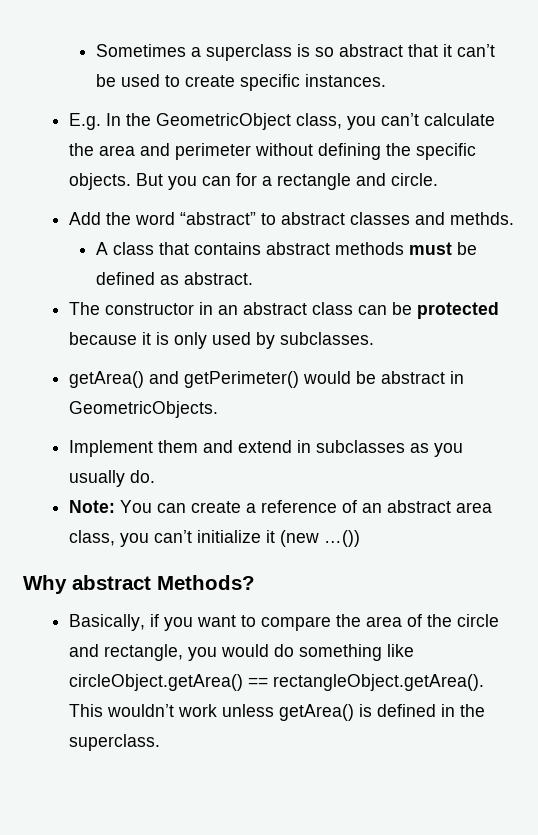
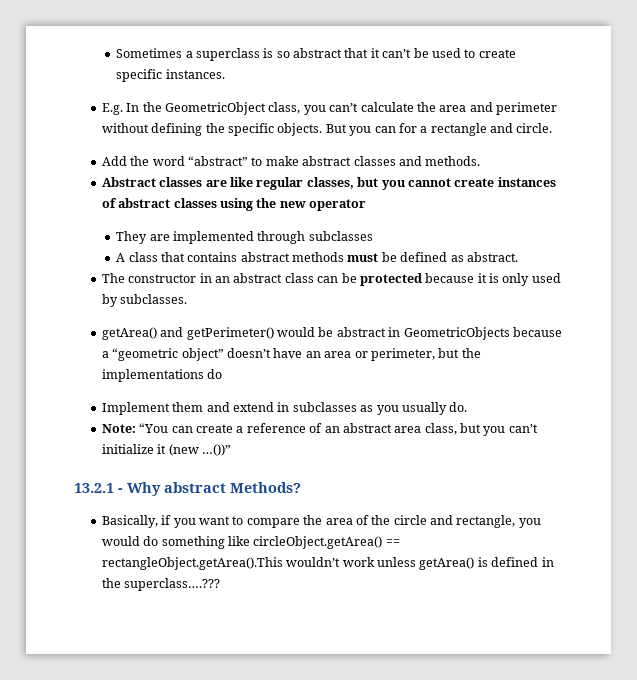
(276, 219) none -> [265,156,299,166] make
[449,212,514,225] methds. -> [425,156,481,166] [101,177,556,190] [101,198,367,211] [116,231,373,244] methods. // Abstract classes are like regular classes, but you cannot create instances of abstract classes using the new operator // They are implemented through subclasses
[68,401,218,418] GeometricObjects. -> [403,327,562,340] [101,348,481,361] [101,369,223,382] GeometricObjects because a “geometric object” doesn’t have an area or perimeter, but the implementations do
[119,500,152,513] You -> [139,423,169,433] “You
(115, 538) none -> [460,423,482,433] but
[323,530,360,547] …()) // -> [202,444,232,456] [74,483,123,493] …())” // 13.2.1 -
[272,674,484,691] [68,704,103,717] rectangleObject.getArea(). This -> [101,557,283,570] rectangleObject.getArea().This
[68,734,160,751] superclass. -> [124,578,221,591] superclass….???

